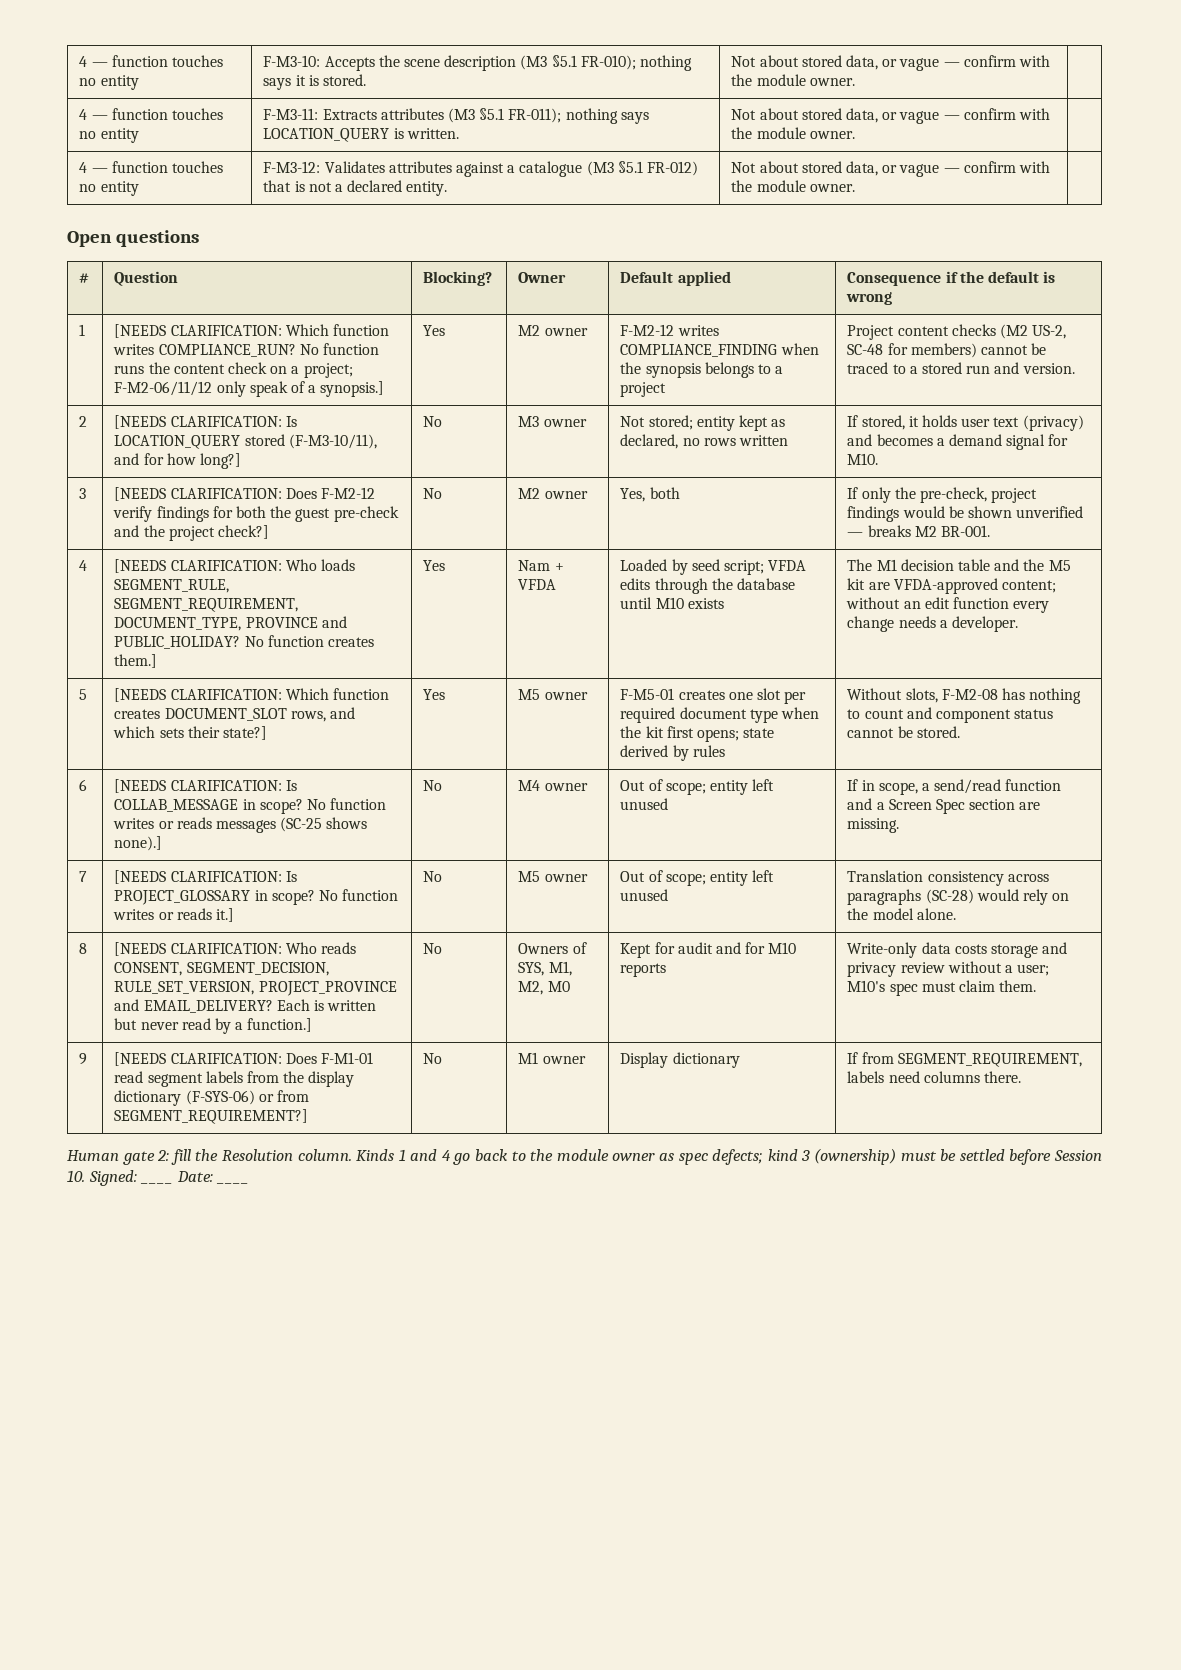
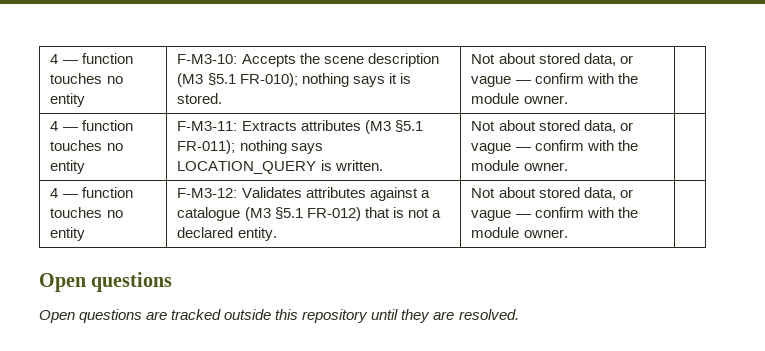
[79,273,90,283] [114,271,179,286] [423,271,493,286] [518,272,567,283] [620,271,731,286] [847,271,1056,286] [846,292,893,305] [79,324,86,336] [114,324,390,338] [113,343,380,357] [114,362,353,378] [114,381,385,397] [423,325,446,336] [518,325,588,336] [620,324,719,336] [620,343,819,357] [620,362,784,378] [620,382,667,397] [847,324,1067,340] [847,343,1047,358] [847,362,1075,374] [79,416,88,427] [114,415,297,429] [114,434,377,449] [114,453,242,469] [423,416,443,427] [518,416,587,427] [620,415,786,431] [620,434,789,449] [847,415,1084,431] [847,434,1069,450] [847,453,879,465] [79,488,87,499] [114,487,376,501] [113,506,399,522] [114,525,270,541] [423,488,443,499] [518,488,588,499] [620,487,680,502] [847,487,1038,503] [847,506,1084,522] [847,525,991,537] [79,560,88,571] [114,559,356,573] [114,579,230,593] [114,598,299,612] [114,616,347,631] [114,635,375,649] [114,654,158,668] [423,560,446,571] [518,560,564,571] [518,579,557,590] [620,559,807,575] [620,578,796,594] [620,597,724,609] [847,559,1071,571] [847,578,1057,594] [846,597,1050,613] [847,616,1019,632] [79,689,88,700] [114,688,390,702] [114,707,356,722] [113,726,268,740] [423,689,446,700] [518,689,588,700] [620,688,807,704] [620,707,820,723] [620,726,775,742] [620,745,725,761] [847,688,1082,704] [847,707,1054,723] [847,726,960,738] [79,779,88,791] [114,779,297,793] [114,798,387,814] [113,817,368,833] [114,836,163,851] [423,780,443,791] [518,780,588,791] [620,779,775,795] [620,798,669,810] [847,779,1062,795] [847,798,1041,814] [847,818,900,833] [79,871,88,882] [114,870,297,884] [114,889,399,905] [113,908,235,922] [423,871,443,882] [518,871,588,882] [620,870,775,886] [620,889,669,901] [847,870,1049,886] [847,889,1070,905] [847,908,956,920] [79,943,88,954] [114,942,357,956] [114,962,329,976] [114,981,397,996] [114,999,377,1013] [114,1018,313,1034] [423,943,443,954] [518,942,587,954] [518,961,572,976] [518,981,570,995] [620,942,797,958] [620,963,667,977] [847,942,1068,958] [847,961,1050,977] [847,980,1037,996] [79,1053,88,1065] [114,1052,374,1066] [114,1071,355,1087] [114,1090,310,1106] [114,1109,309,1124] [423,1053,443,1064] [518,1052,586,1064] [620,1052,740,1068] [847,1052,1082,1067] [847,1071,1022,1083] [67,1148,1102,1165] [67,1170,174,1186] [176,1171,213,1182] [216,1182,250,1184] // # | Question | Blocking? | Owner | Default applied | Consequence if the default is wrong // 1 | [NEEDS CLARIFICATION: Which function writes COMPLIANCE_RUN? No function runs the content check on a project; F-M2-06/11/12 only speak of a synopsis.] | Yes | M2 owner | F-M2-12 writes COMPLIANCE_FINDING when the synopsis belongs to a project | Project content checks (M2 US-2, SC-48 for members) cannot be traced to a stored run and version. // 2 | [NEEDS CLARIFICATION: Is LOCATION_QUERY stored (F-M3-10/11), and for how long?] | No | M3 owner | Not stored; entity kept as declared, no rows written | If stored, it holds user text (privacy) and becomes a demand signal for M10. // 3 | [NEEDS CLARIFICATION: Does F-M2-12 verify findings for both the guest pre-check and the project check?] | No | M2 owner | Yes, both | If only the pre-check, project findings would be shown unverified — breaks M2 BR-001. // 4 | [NEEDS CLARIFICATION: Who loads SEGMENT_RULE, SEGMENT_REQUIREMENT, DOCUMENT_TYPE, PROVINCE and PUBLIC_HOLIDAY? No function creates them.] | Yes | Nam + VFDA | Loaded by seed script; VFDA edits through the database until M10 exists | The M1 decision table and the M5 kit are VFDA-approved content; without an edit function every change needs a developer. // 5 | [NEEDS CLARIFICATION: Which function creates DOCUMENT_SLOT rows, and which sets their state?] | Yes | M5 owner | F-M5-01 creates one slot per required document type when the kit first opens; state derived by rules | Without slots, F-M2-08 has nothing to count and component status cannot be stored. // 6 | [NEEDS CLARIFICATION: Is COLLAB_MESSAGE in scope? No function writes or reads messages (SC-25 shows none).] | No | M4 owner | Out of scope; entity left unused | If in scope, a send/read function and a Screen Spec section are missing. // 7 | [NEEDS CLARIFICATION: Is PROJECT_GLOSSARY in scope? No function writes or reads it.] | No | M5 owner | Out of scope; entity left unused | Translation consistency across paragraphs (SC-28) would rely on the model alone. // 8 | [NEEDS CLARIFICATION: Who reads CONSENT, SEGMENT_DECISION, RULE_SET_VERSION, PROJECT_PROVINCE and EMAIL_DELIVERY? Each is written but never read by a function.] | No | Owners of SYS, M1, M2, M0 | Kept for audit and for M10 reports | Write-only data costs storage and privacy review without a user; M10's spec must claim them. // 9 | [NEEDS CLARIFICATION: Does F-M1-01 read segment labels from the display dictionary (F-SYS-06) or from SEGMENT_REQUIREMENT?] | No | M1 owner | Display dictionary | If from SEGMENT_REQUIREMENT, labels need columns there. // Human gate 2: fill the Resolution column. Kinds 1 and 4 go back to the module owner as spec defects; kind 3 (ownership) must be settled before Session 10. Signed: ____ Date: ____ -> [39,309,519,323] // Open questions are tracked outside this repository until they are resolved.

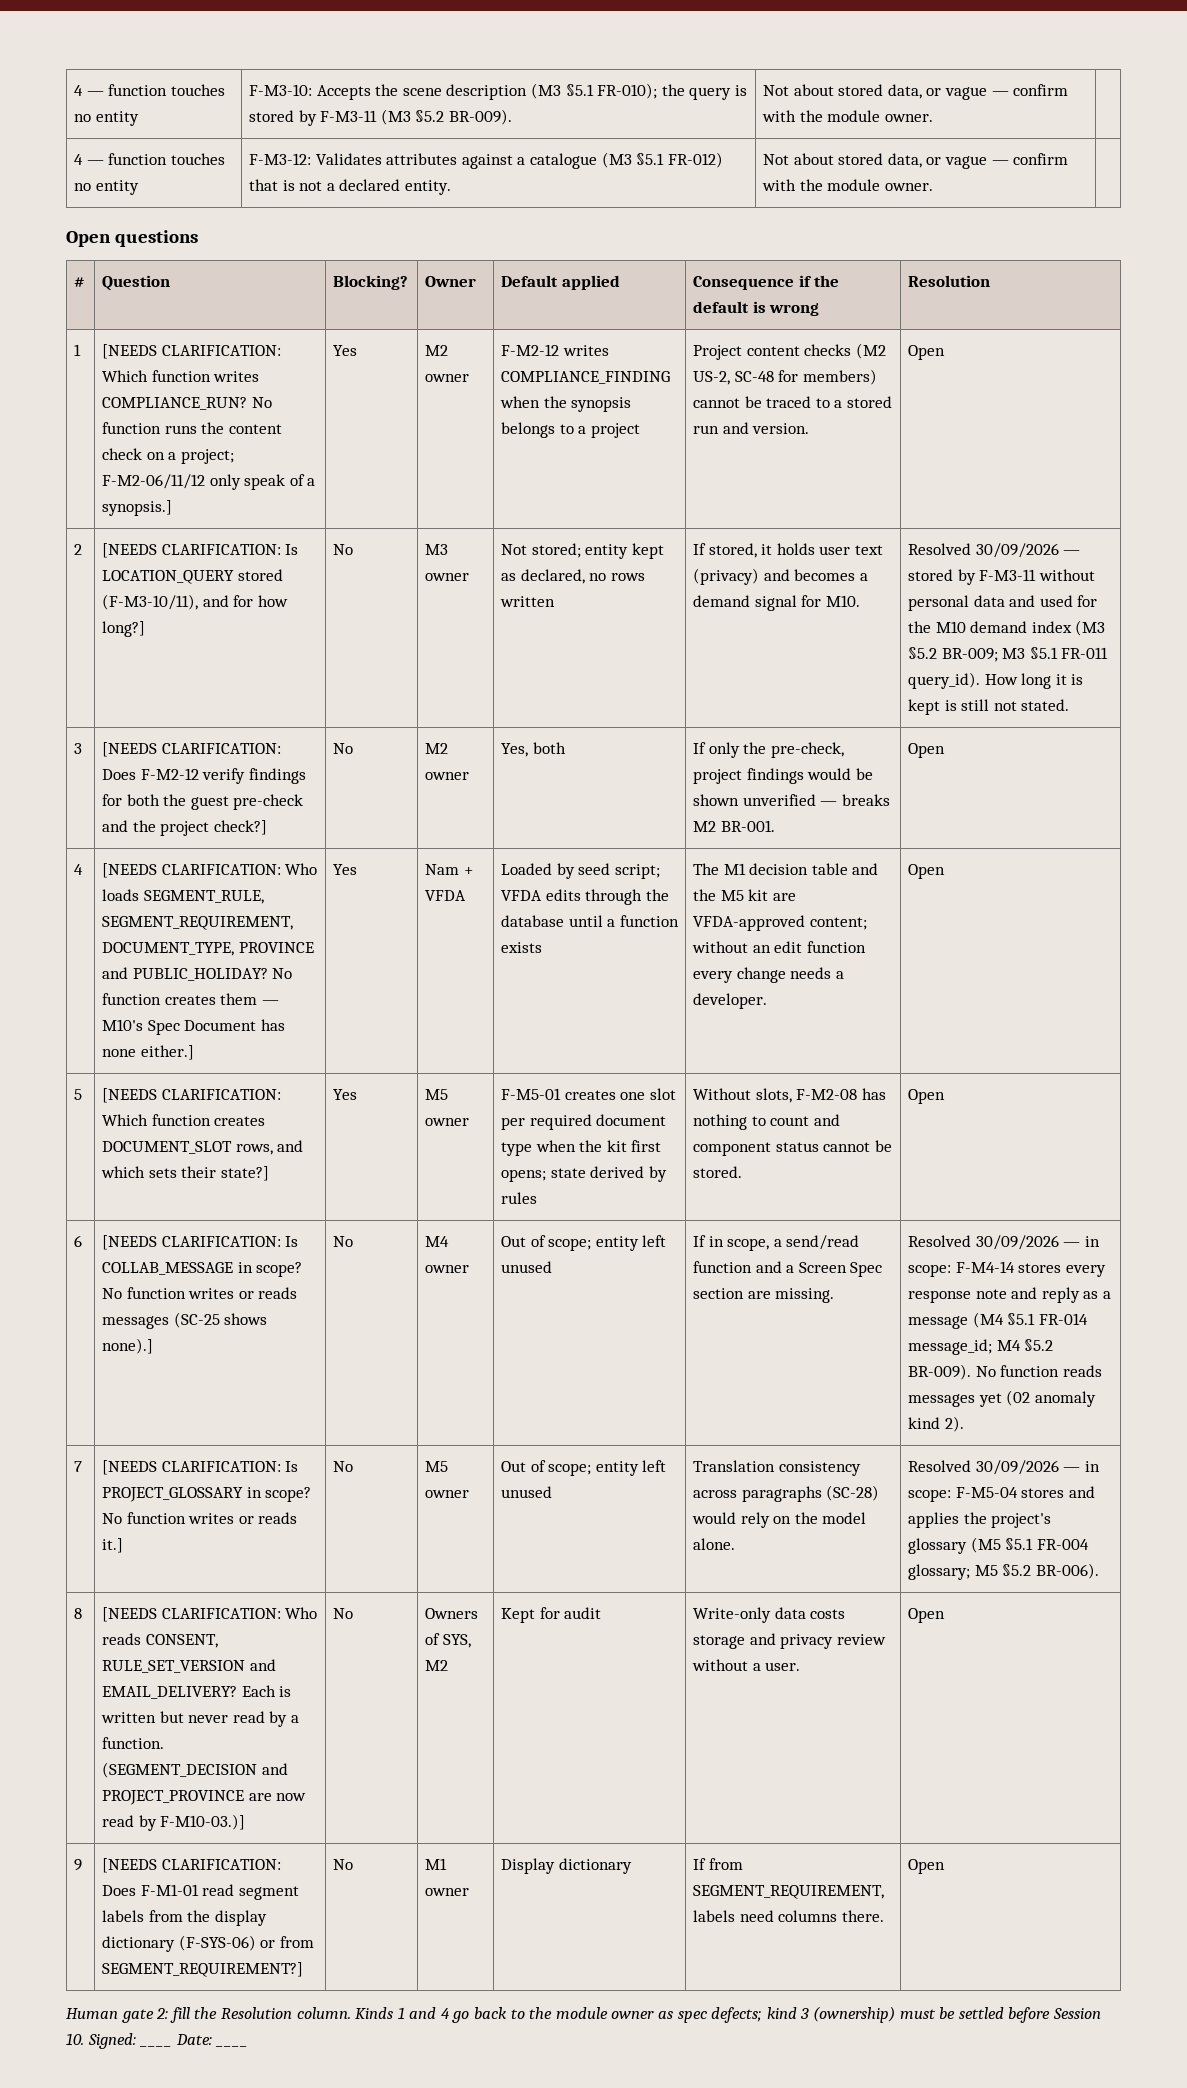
[301,73,411,87] [177,93,223,104] [471,53,633,66] [471,73,638,87] [471,93,568,104] [50,120,133,131] [50,140,123,151] [50,160,86,174] [177,120,423,134] [177,140,323,154] [177,160,383,174] nothing says it is stored. | Not about stored data, or vague — confirm with the module owner. | // 4 — function touches no entity | F-M3-11: Extracts attributes (M3 §5.1 FR-011); nothing says LOCATION_QUERY is written. -> [661,84,747,100] [249,109,512,126] the query is stored by F-M3-11 (M3 §5.2 BR-009).
[39,309,519,323] // Open questions are tracked outside this repository until they are resolved. -> [74,277,86,287] [102,275,171,291] [333,275,409,290] [425,276,477,287] [501,275,620,290] [693,275,840,290] [693,301,820,316] [908,275,991,287] [74,344,82,356] [102,344,281,359] [102,370,260,382] [102,397,272,410] [102,422,282,434] [102,448,234,464] [102,474,316,490] [102,500,173,516] [333,345,358,356] [425,345,449,356] [425,374,470,382] [501,344,609,356] [501,371,671,384] [500,396,632,412] [501,422,640,438] [693,343,886,360] [693,369,877,385] [693,396,892,408] [693,422,810,434] [908,345,946,360] [74,544,83,555] [102,543,299,558] [102,569,283,584] [102,594,288,610] [102,621,146,637] [333,544,354,555] [425,544,449,555] [425,573,470,581] [501,543,664,559] [501,569,645,584] [500,596,556,607] [693,543,883,558] [693,568,868,585] [693,595,860,611] [908,543,1081,558] [908,569,1095,585] [908,595,1098,611] [908,620,1106,636] [908,647,1109,662] [908,672,1084,689] [908,699,1070,715] [74,743,83,754] [102,742,281,757] [102,768,306,784] [102,794,304,810] [102,820,267,836] [333,743,354,754] [425,743,449,754] [425,772,470,780] [501,742,566,757] [693,742,844,758] [693,768,873,784] [693,794,890,806] [693,820,775,832] [908,743,946,758] [74,864,84,875] [102,863,318,878] [102,889,264,904] [102,916,294,930] [102,942,314,956] [102,967,293,981] [102,993,279,1005] [102,1019,285,1035] [102,1045,194,1060] [333,864,358,875] [425,864,473,875] [425,890,467,901] [501,863,660,879] [501,889,669,905] [501,915,679,927] [501,942,543,953] [693,863,879,875] [693,889,796,901] [693,915,867,931] [692,941,866,953] [693,967,844,983] [693,993,768,1009] [908,864,946,879] [74,1089,83,1100] [102,1088,281,1103] [102,1114,266,1126] [102,1140,304,1155] [101,1166,269,1181] [333,1089,358,1100] [425,1089,449,1100] [425,1118,470,1126] [501,1088,676,1100] [501,1114,667,1130] [501,1140,662,1156] [501,1166,667,1182] [501,1192,538,1204] [693,1088,886,1103] [693,1114,840,1130] [693,1140,892,1156] [693,1166,743,1178] [908,1089,946,1104] [74,1235,83,1247] [102,1235,299,1250] [102,1262,303,1277] [102,1287,298,1299] [102,1312,268,1329] [102,1338,154,1354] [333,1236,354,1247] [425,1236,450,1247] [425,1265,470,1273] [501,1235,667,1251] [501,1261,553,1273] [693,1235,860,1251] [693,1261,883,1277] [693,1288,835,1303] [908,1235,1100,1250] [908,1261,1106,1277] [908,1287,1111,1303] [908,1312,1088,1329] [908,1339,1054,1355] [908,1364,1102,1380] [908,1390,1096,1407] [908,1416,964,1432] [74,1461,83,1472] [102,1460,299,1475] [102,1487,312,1502] [102,1512,298,1524] [102,1538,124,1553] [333,1461,354,1472] [425,1461,449,1472] [425,1490,470,1498] [501,1460,667,1476] [501,1486,553,1498] [693,1460,861,1476] [693,1485,880,1502] [692,1512,867,1528] [693,1538,736,1550] [908,1460,1100,1475] [908,1486,1095,1502] [908,1512,1052,1528] [908,1537,1089,1554] [908,1563,1099,1580] [74,1608,83,1619] [102,1607,318,1622] [102,1633,218,1648] [102,1659,276,1673] [102,1685,292,1699] [101,1711,299,1727] [102,1737,165,1749] [102,1762,288,1778] [102,1790,307,1805] [102,1814,246,1831] [333,1608,354,1619] [425,1608,479,1619] [425,1633,471,1648] [425,1660,449,1671] [501,1607,602,1623] [693,1607,846,1623] [693,1633,886,1649] [692,1659,801,1671] [908,1608,946,1623] [74,1859,83,1871] [102,1858,281,1873] [102,1884,299,1900] [102,1910,267,1926] [102,1935,314,1952] [102,1962,304,1977] [333,1859,354,1870] [425,1858,448,1870] [425,1888,470,1896] [501,1858,632,1874] [693,1858,743,1870] [693,1885,885,1899] [693,1910,884,1922] [908,1859,946,1874] [66,2006,1101,2023] [66,2033,173,2049] [175,2034,212,2045] [215,2045,249,2047] // # | Question | Blocking? | Owner | Default applied | Consequence if the default is wrong | Resolution // 1 | [NEEDS CLARIFICATION: Which function writes COMPLIANCE_RUN? No function runs the content check on a project; F-M2-06/11/12 only speak of a synopsis.] | Yes | M2 owner | F-M2-12 writes COMPLIANCE_FINDING when the synopsis belongs to a project | Project content checks (M2 US-2, SC-48 for members) cannot be traced to a stored run and version. | Open // 2 | [NEEDS CLARIFICATION: Is LOCATION_QUERY stored (F-M3-10/11), and for how long?] | No | M3 owner | Not stored; entity kept as declared, no rows written | If stored, it holds user text (privacy) and becomes a demand signal for M10. | Resolved 30/09/2026 — stored by F-M3-11 without personal data and used for the M10 demand index (M3 §5.2 BR-009; M3 §5.1 FR-011 query_id). How long it is kept is still not stated. // 3 | [NEEDS CLARIFICATION: Does F-M2-12 verify findings for both the guest pre-check and the project check?] | No | M2 owner | Yes, both | If only the pre-check, project findings would be shown unverified — breaks M2 BR-001. | Open // 4 | [NEEDS CLARIFICATION: Who loads SEGMENT_RULE, SEGMENT_REQUIREMENT, DOCUMENT_TYPE, PROVINCE and PUBLIC_HOLIDAY? No function creates them — M10's Spec Document has none either.] | Yes | Nam + VFDA | Loaded by seed script; VFDA edits through the database until a function exists | The M1 decision table and the M5 kit are VFDA-approved content; without an edit function every change needs a developer. | Open // 5 | [NEEDS CLARIFICATION: Which function creates DOCUMENT_SLOT rows, and which sets their state?] | Yes | M5 owner | F-M5-01 creates one slot per required document type when the kit first opens; state derived by rules | Without slots, F-M2-08 has nothing to count and component status cannot be stored. | Open // 6 | [NEEDS CLARIFICATION: Is COLLAB_MESSAGE in scope? No function writes or reads messages (SC-25 shows none).] | No | M4 owner | Out of scope; entity left unused | If in scope, a send/read function and a Screen Spec section are missing. | Resolved 30/09/2026 — in scope: F-M4-14 stores every response note and reply as a message (M4 §5.1 FR-014 message_id; M4 §5.2 BR-009). No function reads messages yet (02 anomaly kind 2). // 7 | [NEEDS CLARIFICATION: Is PROJECT_GLOSSARY in scope? No function writes or reads it.] | No | M5 owner | Out of scope; entity left unused | Translation consistency across paragraphs (SC-28) would rely on the model alone. | Resolved 30/09/2026 — in scope: F-M5-04 stores and applies the project's glossary (M5 §5.1 FR-004 glossary; M5 §5.2 BR-006). // 8 | [NEEDS CLARIFICATION: Who reads CONSENT, RULE_SET_VERSION and EMAIL_DELIVERY? Each is written but never read by a function. (SEGMENT_DECISION and PROJECT_PROVINCE are now read by F-M10-03.)] | No | Owners of SYS, M2 | Kept for audit | Write-only data costs storage and privacy review without a user. | Open // 9 | [NEEDS CLARIFICATION: Does F-M1-01 read segment labels from the display dictionary (F-SYS-06) or from SEGMENT_REQUIREMENT?] | No | M1 owner | Display dictionary | If from SEGMENT_REQUIREMENT, labels need columns there. | Open // Human gate 2: fill the Resolution column. Kinds 1 and 4 go back to the module owner as spec defects; kind 3 (ownership) must be settled before Session 10. Signed: ____ Date: ____

